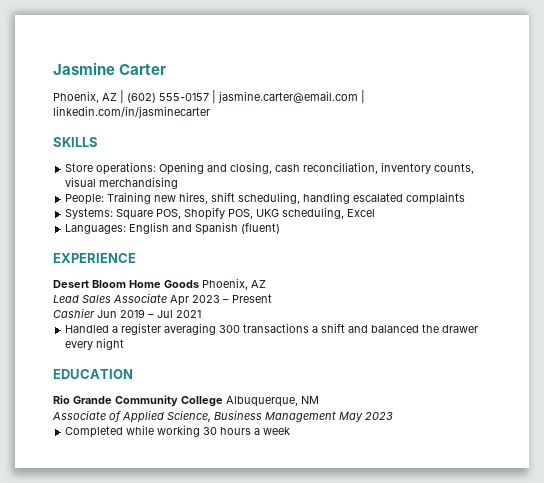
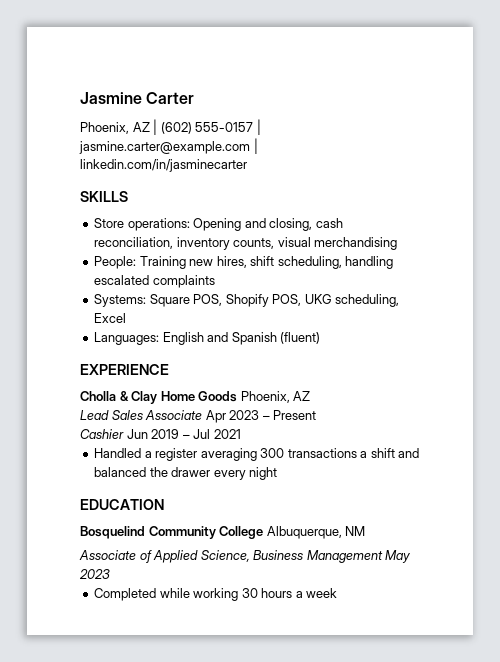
[218,91,358,103] jasmine.carter@email.com -> [79,141,250,154] jasmine.carter@example.com
[53,280,126,288] Desert Bloom -> [80,391,158,404] Cholla & Clay
[53,395,112,404] Rio Grande -> [80,526,145,539] Bosquelind

